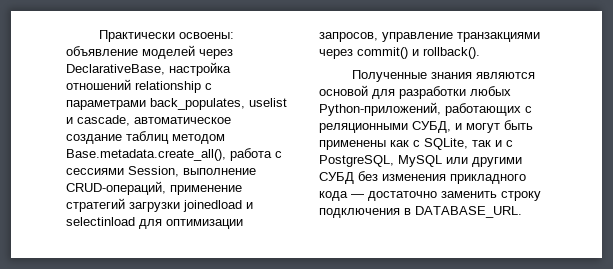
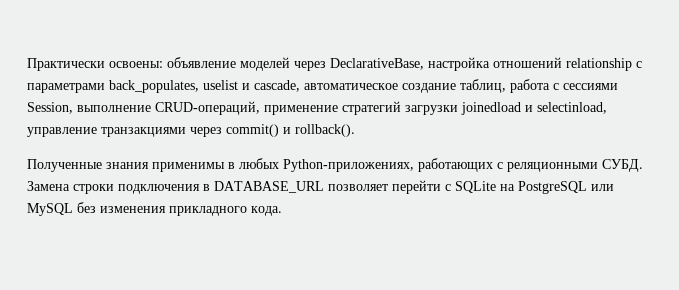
[126,131,225,144] [66,149,226,161] таблиц методом Base.metadata.create_all(), -> [460,79,506,93] таблиц,
[66,217,243,229] [319,32,378,42] selectinload для оптимизации запросов, -> [537,102,607,114] selectinload,
[475,72,535,79] [319,85,511,99] [319,102,532,116] [319,120,533,133] [319,138,513,150] [319,155,522,167] [319,171,526,184] [319,191,541,201] [319,206,522,218] являются основой для разработки любых Python-приложений, работающих с реляционными СУБД, и могут быть применены как с SQLite, так и с PostgreSQL, MySQL или другими СУБД без изменения прикладного кода — достаточно заменить строку подключения в DATABASE_URL. -> [152,158,643,172] [27,180,614,194] [27,202,282,216] применимы в любых Python-приложениях, работающих с реляционными СУБД. Замена строки подключения в DATABASE_URL позволяет перейти с SQLite на PostgreSQL или MySQL без изменения прикладного кода.

